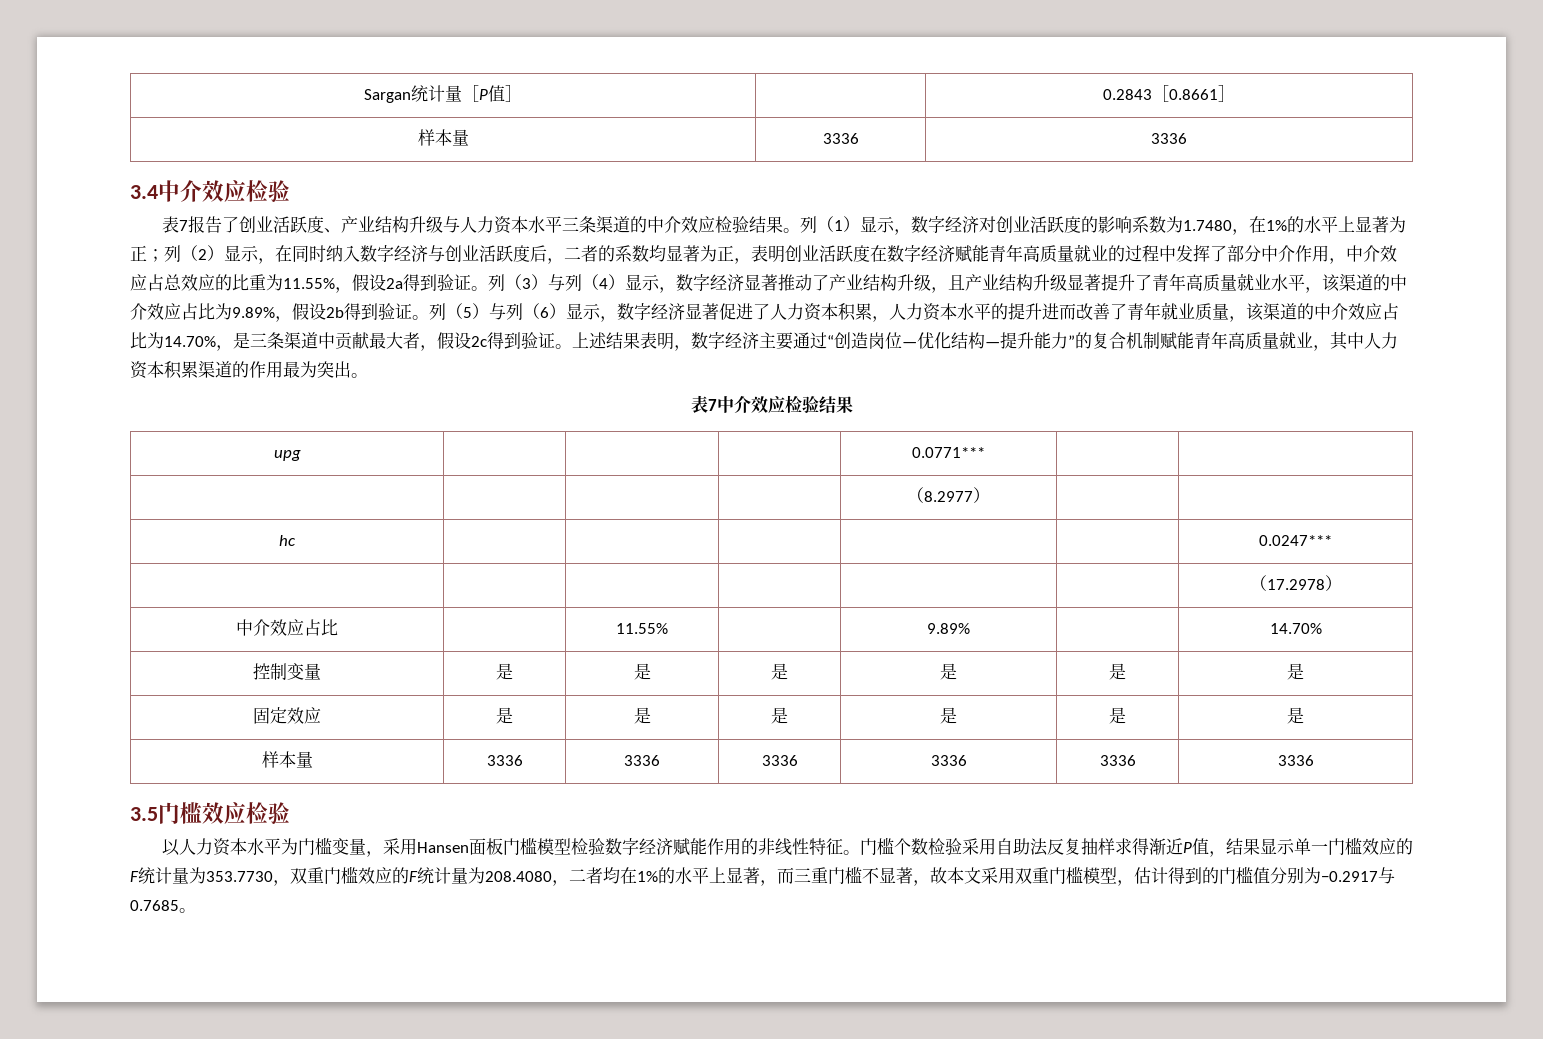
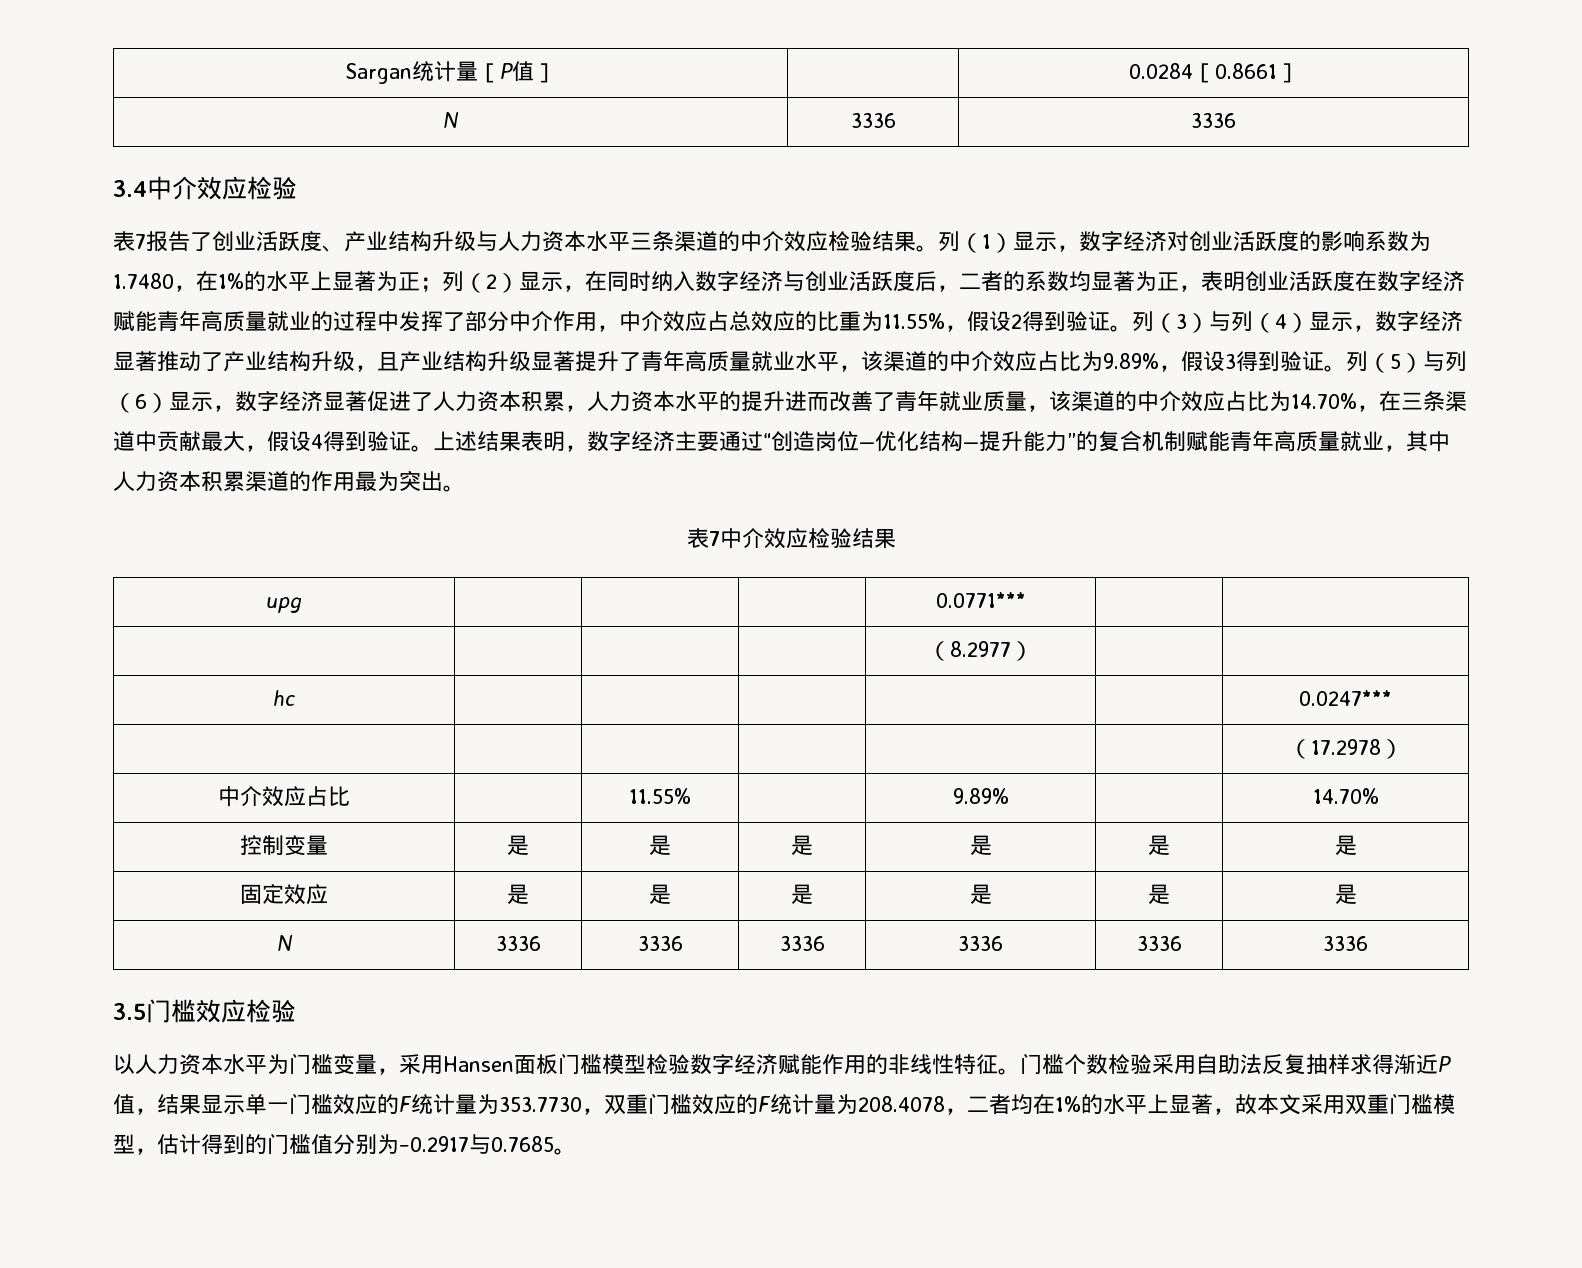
[1103,89,1152,100] 0.2843 -> [1128,63,1193,79] 0.0284
[417,129,469,146] 样本量 -> [443,112,459,128] N
[386,278,403,289] 2a -> [1011,314,1022,329] 2
[326,307,344,318] 2b -> [1225,354,1236,369] 3
[233,332,250,349] 是 -> [1379,391,1401,411] 在
[403,332,487,351] 者，假设2c -> [245,431,323,452] ，假设4
[261,751,313,768] 样本量 -> [276,935,293,951] N
[485,871,552,882] 208.4080 -> [858,1096,945,1112] 208.4078
[777,866,930,886] 而三重门槛不显著， -> (1235, 1111) none

